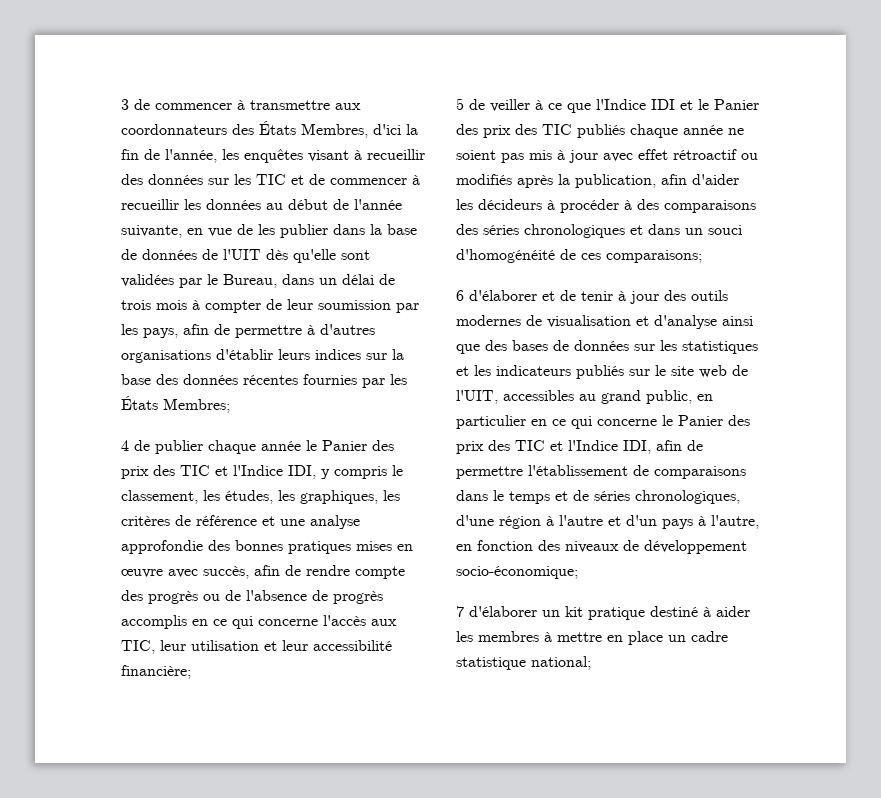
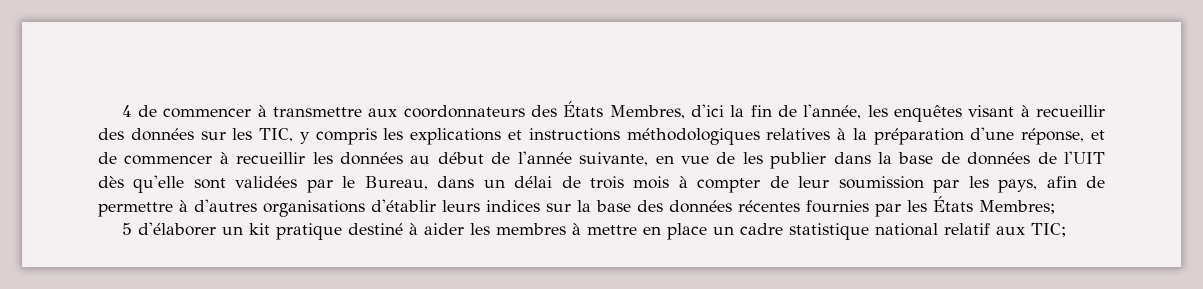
[121,99,129,110] 3 -> [121,105,132,117] 4
[256,174,286,185] TIC -> [259,127,1085,145] TIC, y compris les explications et instructions méthodologiques relatives à la préparation d'une réponse,
[121,440,394,454] [121,465,403,479] [121,490,400,504] [121,515,360,529] [121,540,413,554] [121,565,405,579] [121,590,383,604] [121,615,397,629] [121,640,392,654] [121,665,191,679] [456,98,759,113] [456,124,744,138] [456,149,758,163] [456,174,739,188] [456,199,756,213] [456,224,742,238] [456,249,702,263] [456,290,728,304] [456,315,753,329] [456,340,758,354] [456,365,748,379] [456,390,713,404] [456,415,750,429] [456,440,703,454] [456,465,746,479] [456,490,740,504] [456,515,759,529] [456,540,747,554] [456,566,578,579] [456,606,464,617] 4 de publier chaque année le Panier des prix des TIC et l'Indice IDI, y compris le classement, les études, les graphiques, les critères de référence et une analyse approfondie des bonnes pratiques mises en œuvre avec succès, afin de rendre compte des progrès ou de l'absence de progrès accomplis en ce qui concerne l'accès aux TIC, leur utilisation et leur accessibilité financière; // 5 de veiller à ce que l'Indice IDI et le Panier des prix des TIC publiés chaque année ne soient pas mis à jour avec effet rétroactif ou modifiés après la publication, afin d'aider les décideurs à procéder à des comparaisons des séries chronologiques et dans un souci d'homogénéité de ces comparaisons; // 6 d'élaborer et de tenir à jour des outils modernes de visualisation et d'analyse ainsi que des bases de données sur les statistiques et les indicateurs publiés sur le site web de l'UIT, accessibles au grand public, en particulier en ce qui concerne le Panier des prix des TIC et l'Indice IDI, afin de permettre l'établissement de comparaisons dans le temps et de séries chronologiques, d'une région à l'autre et d'un pays à l'autre, en fonction des niveaux de développement socio-économique; // 7 -> [121,223,132,235] 5
[531,656,591,670] national; -> [874,223,1066,237] national relatif aux TIC;

